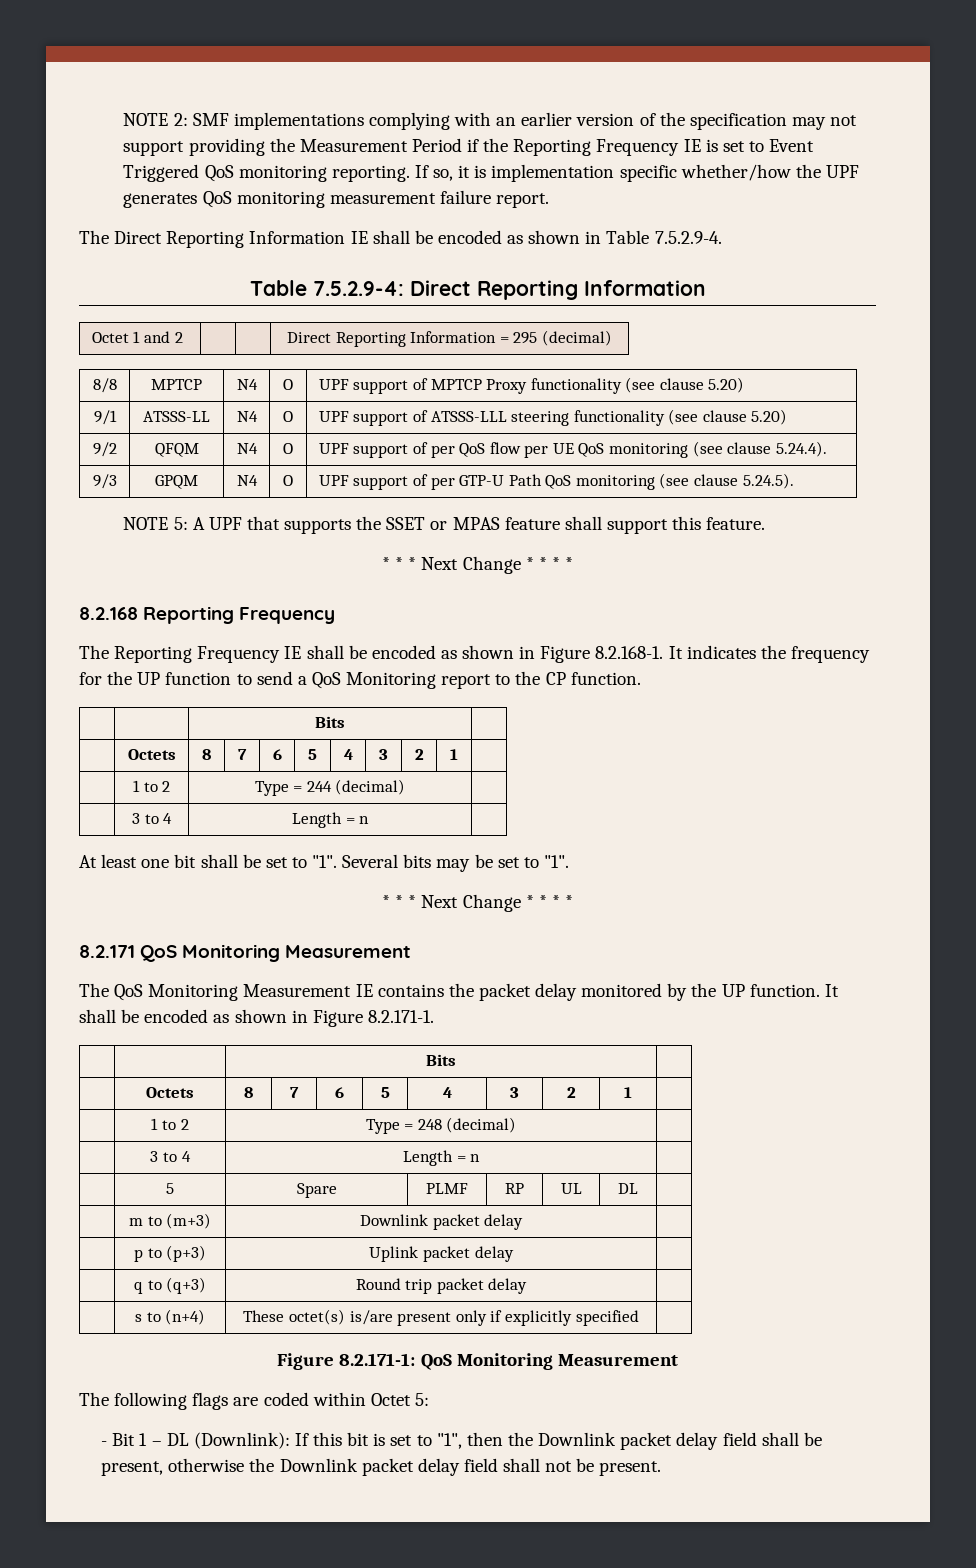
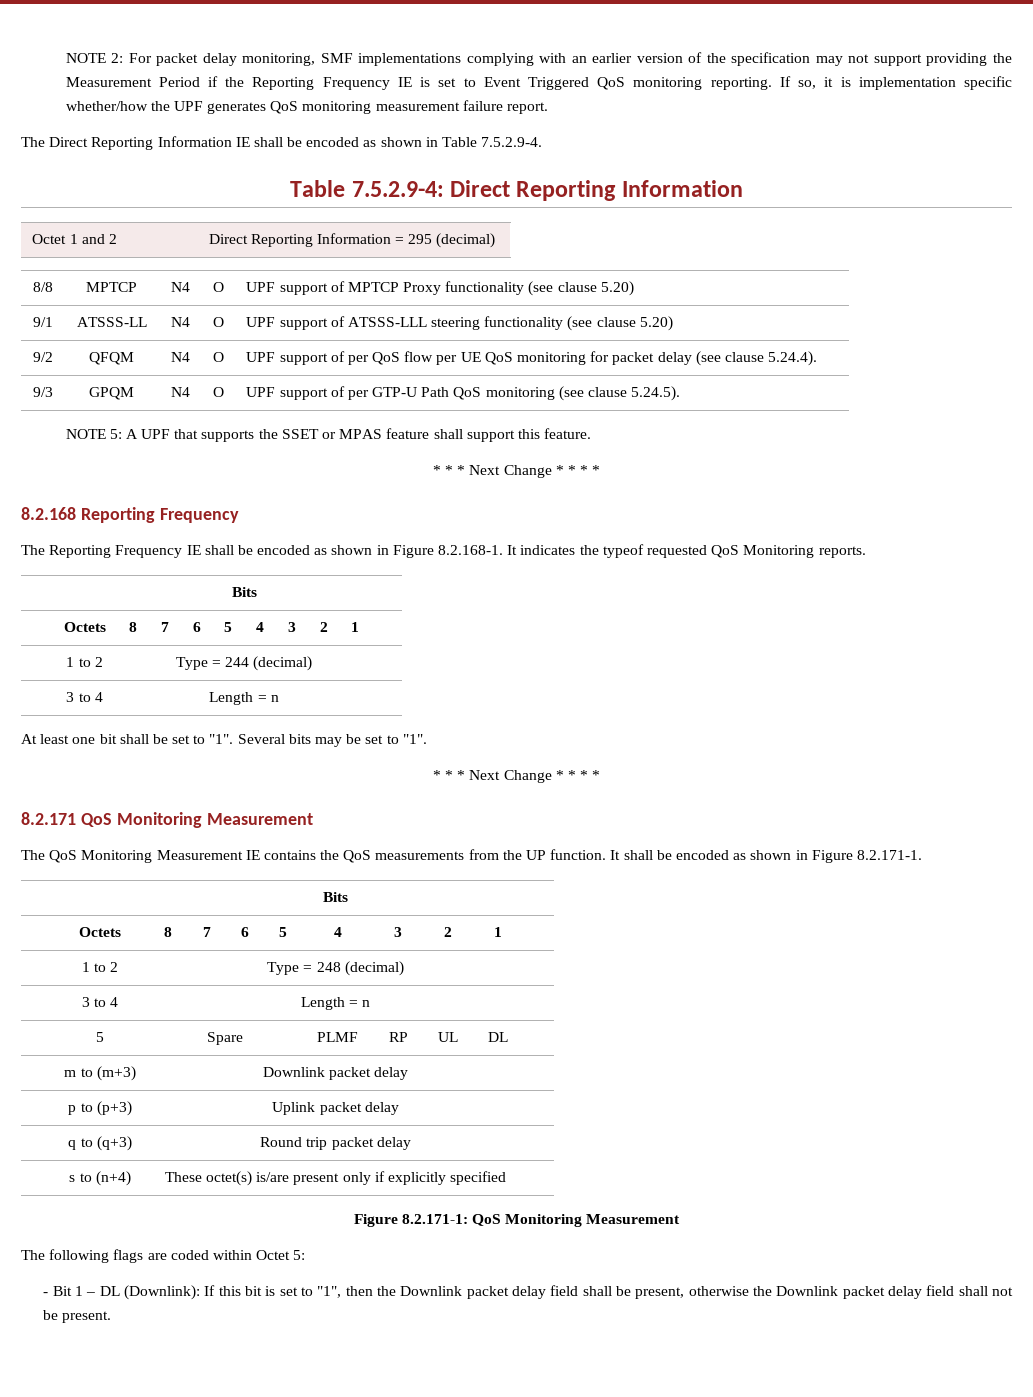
(188, 119) none -> [128,53,316,66] For packet delay monitoring,
(689, 450) none -> [590,351,692,365] for packet delay
[790,646,870,663] [79,671,641,689] frequency for the UP function to send a QoS Monitoring report to the CP function. -> [602,544,866,558] typeof requested QoS Monitoring reports.
[478,983,688,1001] packet delay monitored by -> [343,849,499,863] QoS measurements from

